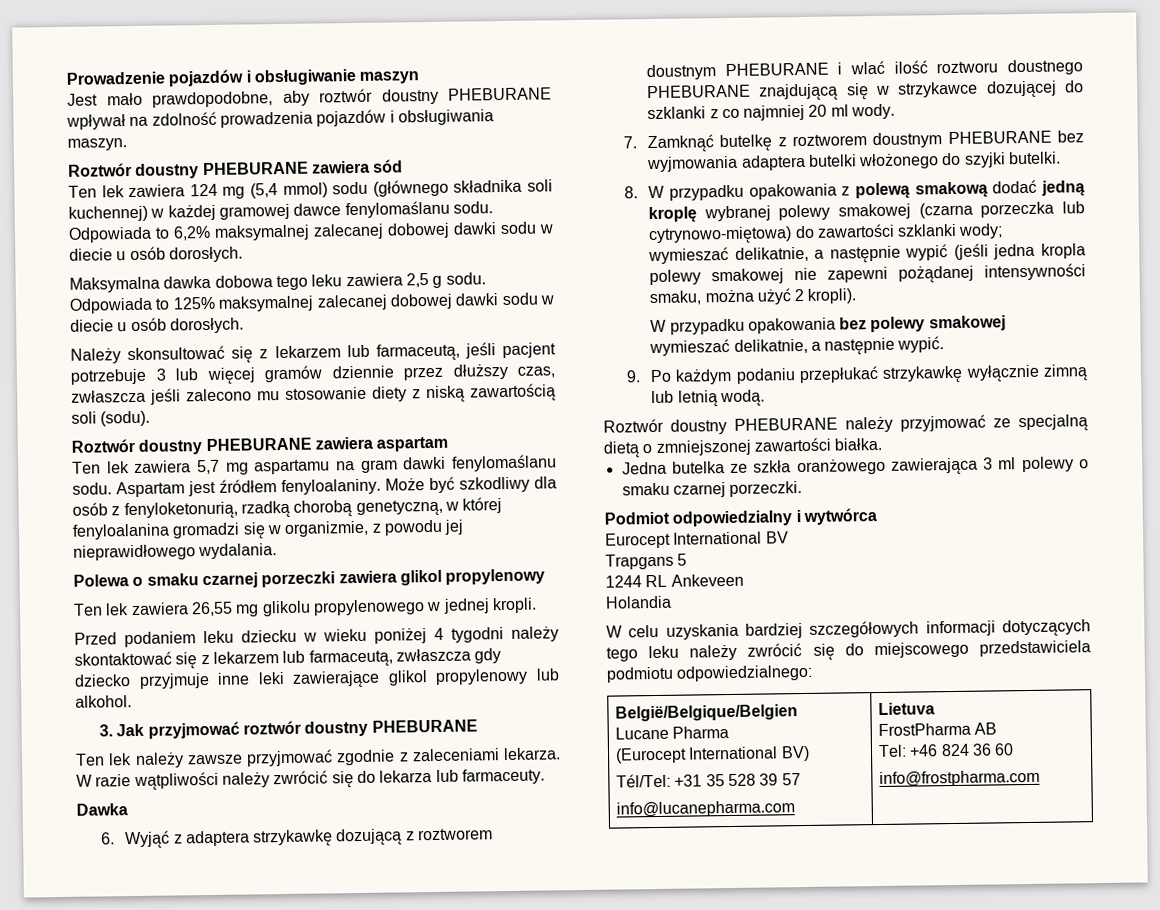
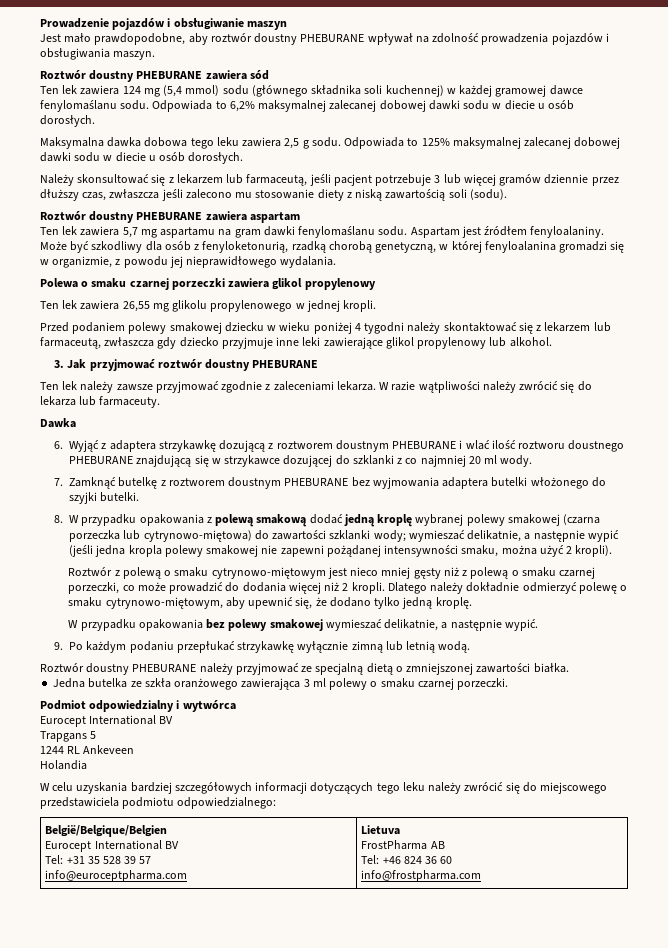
[203,630,234,644] leku -> [128,322,222,334] polewy smakowej
(857, 296) none -> [68,567,596,579] [68,582,628,594] [68,597,472,609] // Roztwór z polewą o smaku cytrynowo-miętowym jest nieco mniej gęsty niż z polewą o smaku czarnej porzeczki, co może prowadzić do dodania więcej niż 2 kropli. Dlatego należy dokładnie odmierzyć polewę o smaku cytrynowo-miętowym, aby upewnić się, że dodano tylko jedną kroplę.
[614,726,730,740] [614,745,810,764] [615,773,671,788] Lucane Pharma // (Eurocept International BV) // Tél/Tel: -> [45,840,179,852] [45,855,64,864] Eurocept International BV // Tel:
[615,800,795,818] info@lucanepharma.com -> [45,870,188,882] info@euroceptpharma.com

